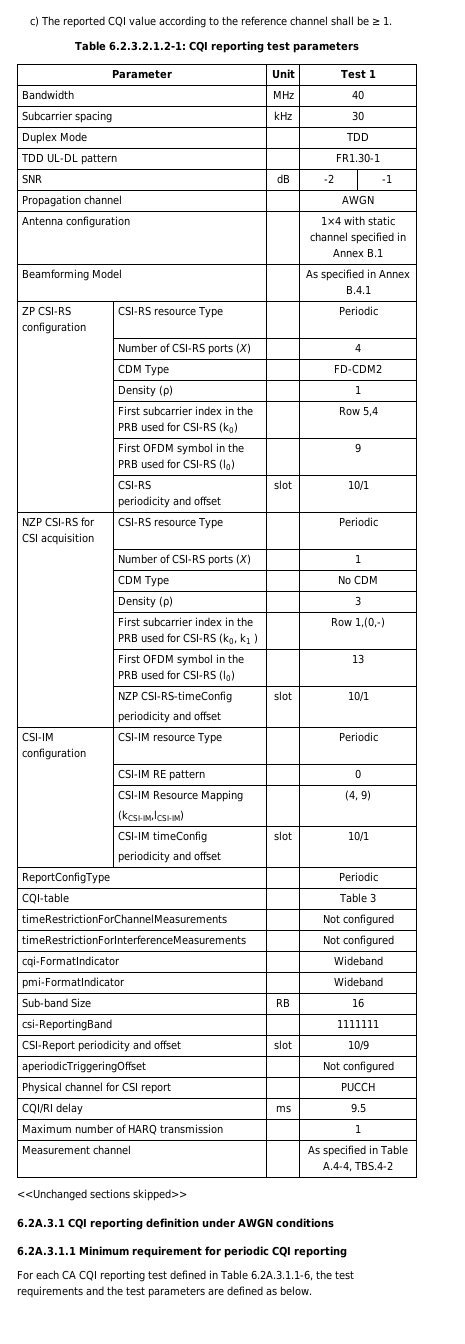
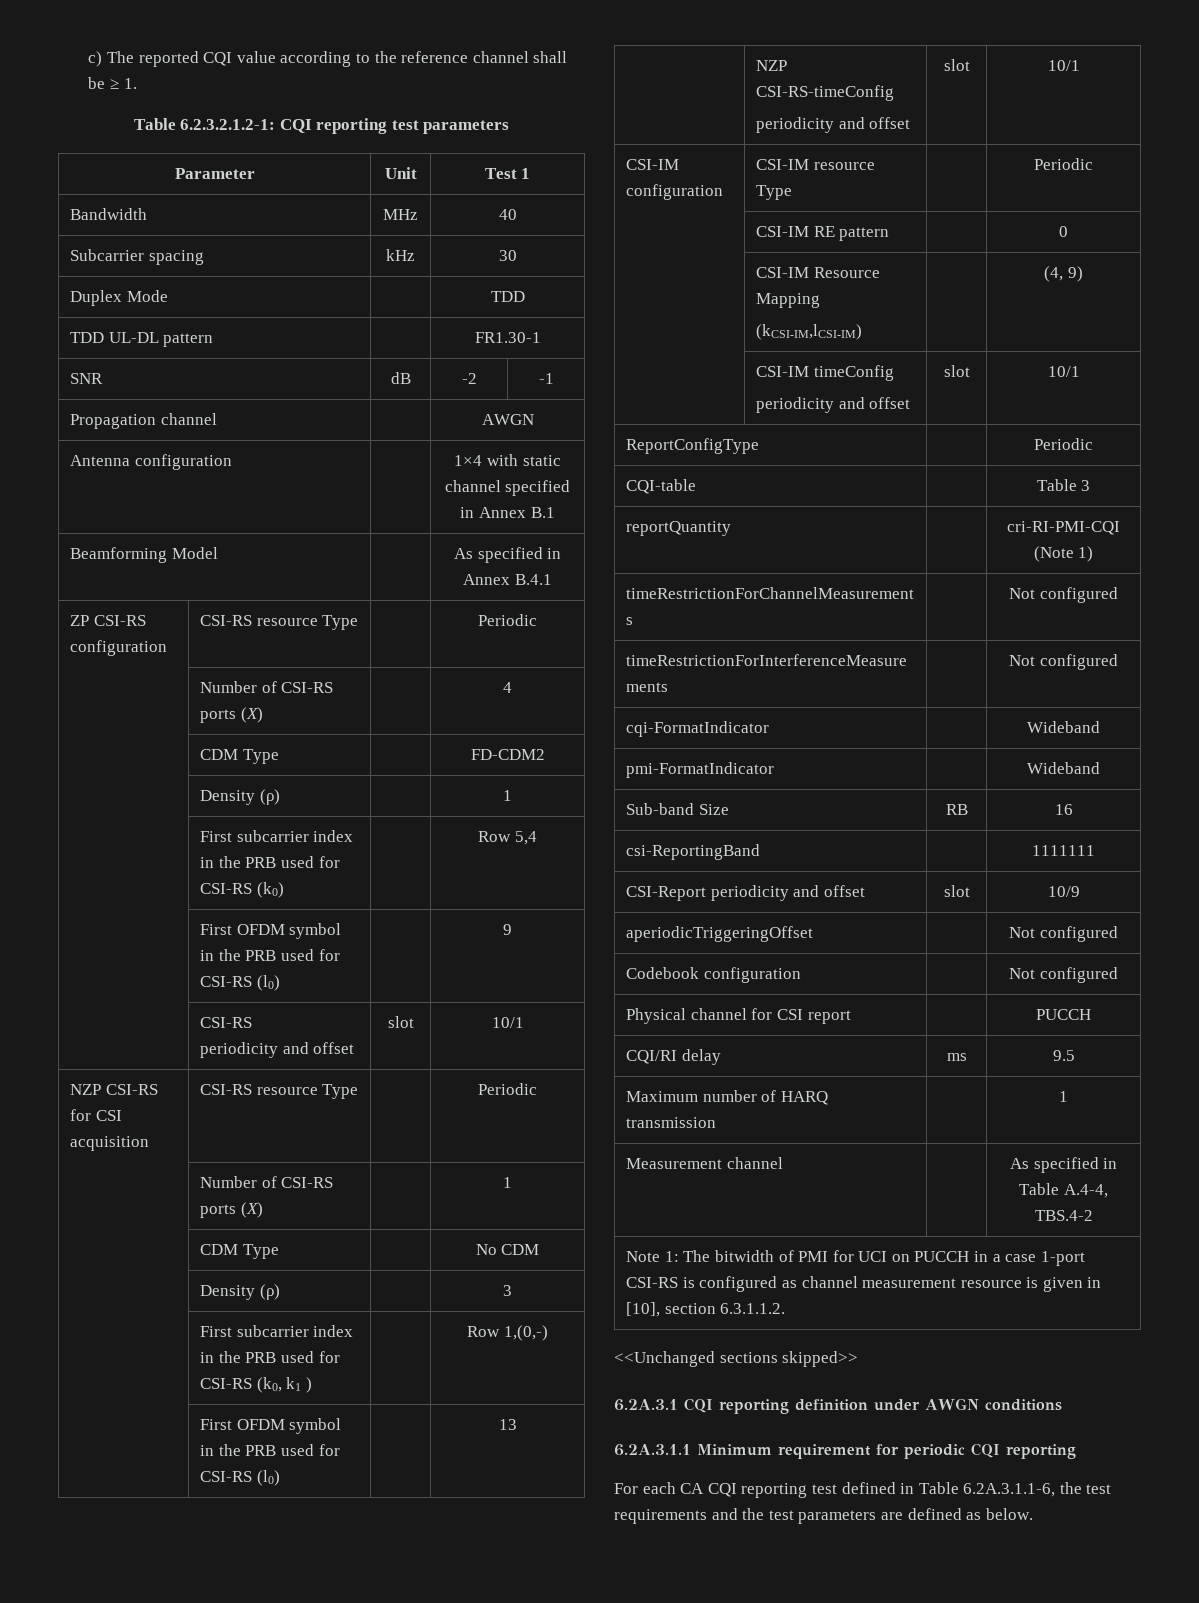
(376, 898) none -> [626,521,732,536] [1007,521,1120,535] [1033,546,1094,562] // reportQuantity | | cri-RI-PMI-CQI (Note 1)
(394, 1067) none -> [626,967,801,983] [1009,967,1118,983] // Codebook configuration | | Not configured
(393, 1166) none -> [626,1250,1085,1266] [626,1276,1102,1292] [626,1302,786,1317] // Note 1: The bitwidth of PMI for UCI on PUCCH in a case 1-port CSI-RS is configured as channel measurement resource is given in [10], section 6.3.1.1.2.

